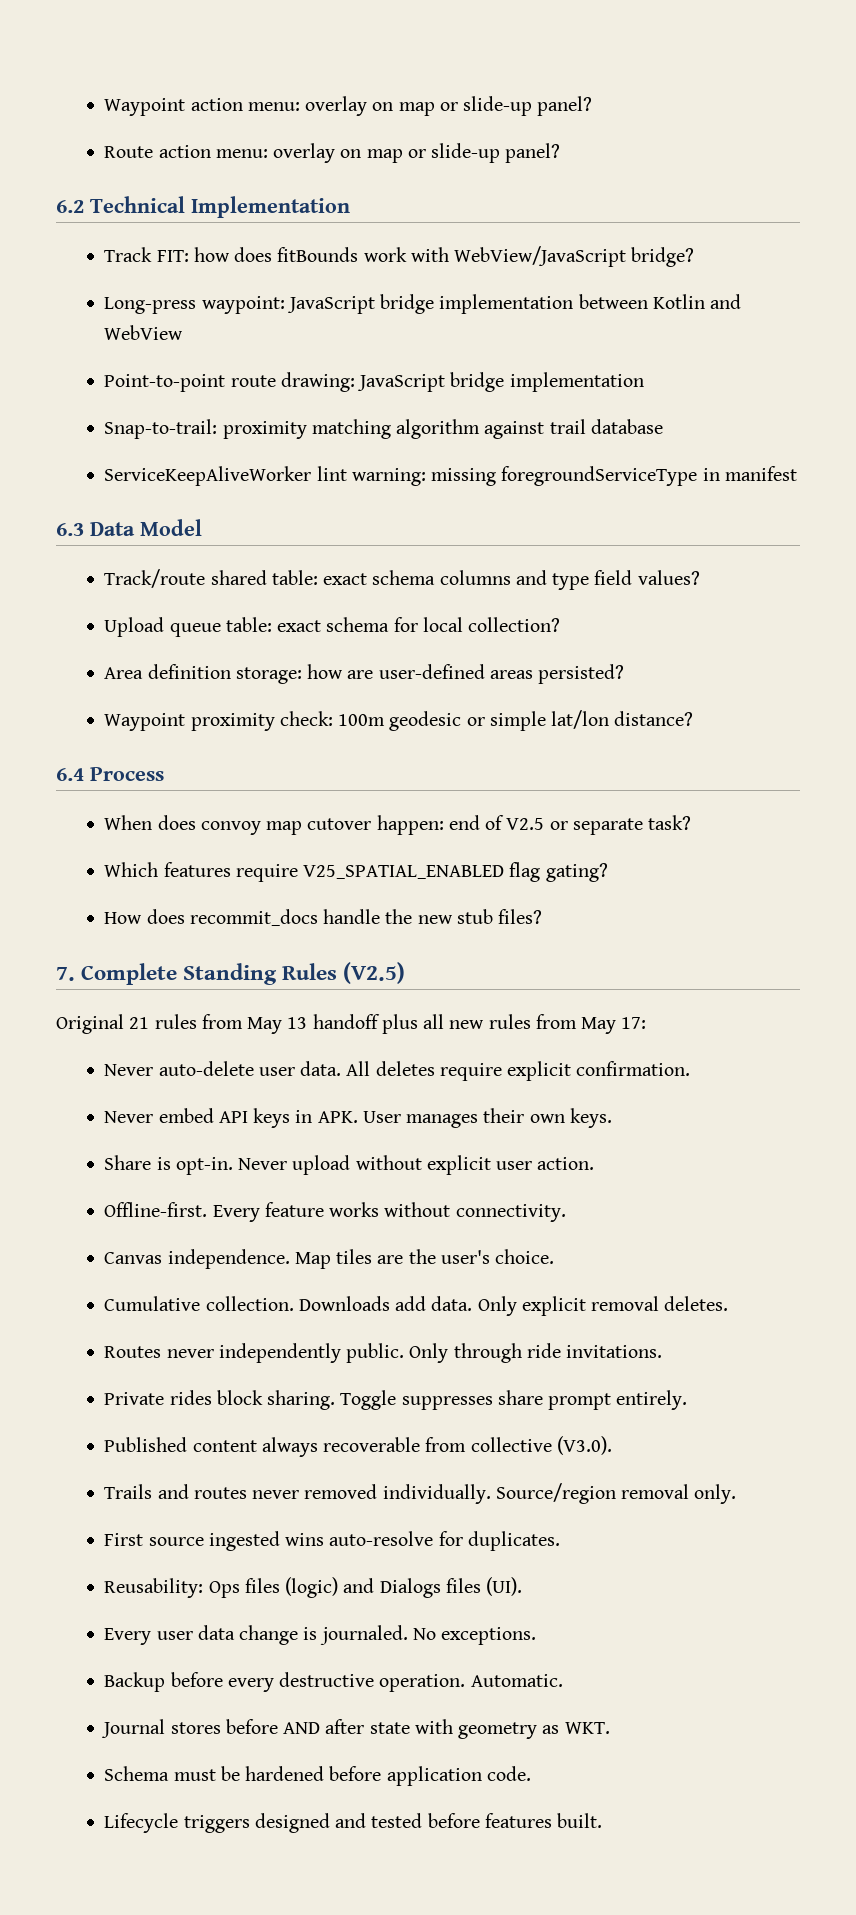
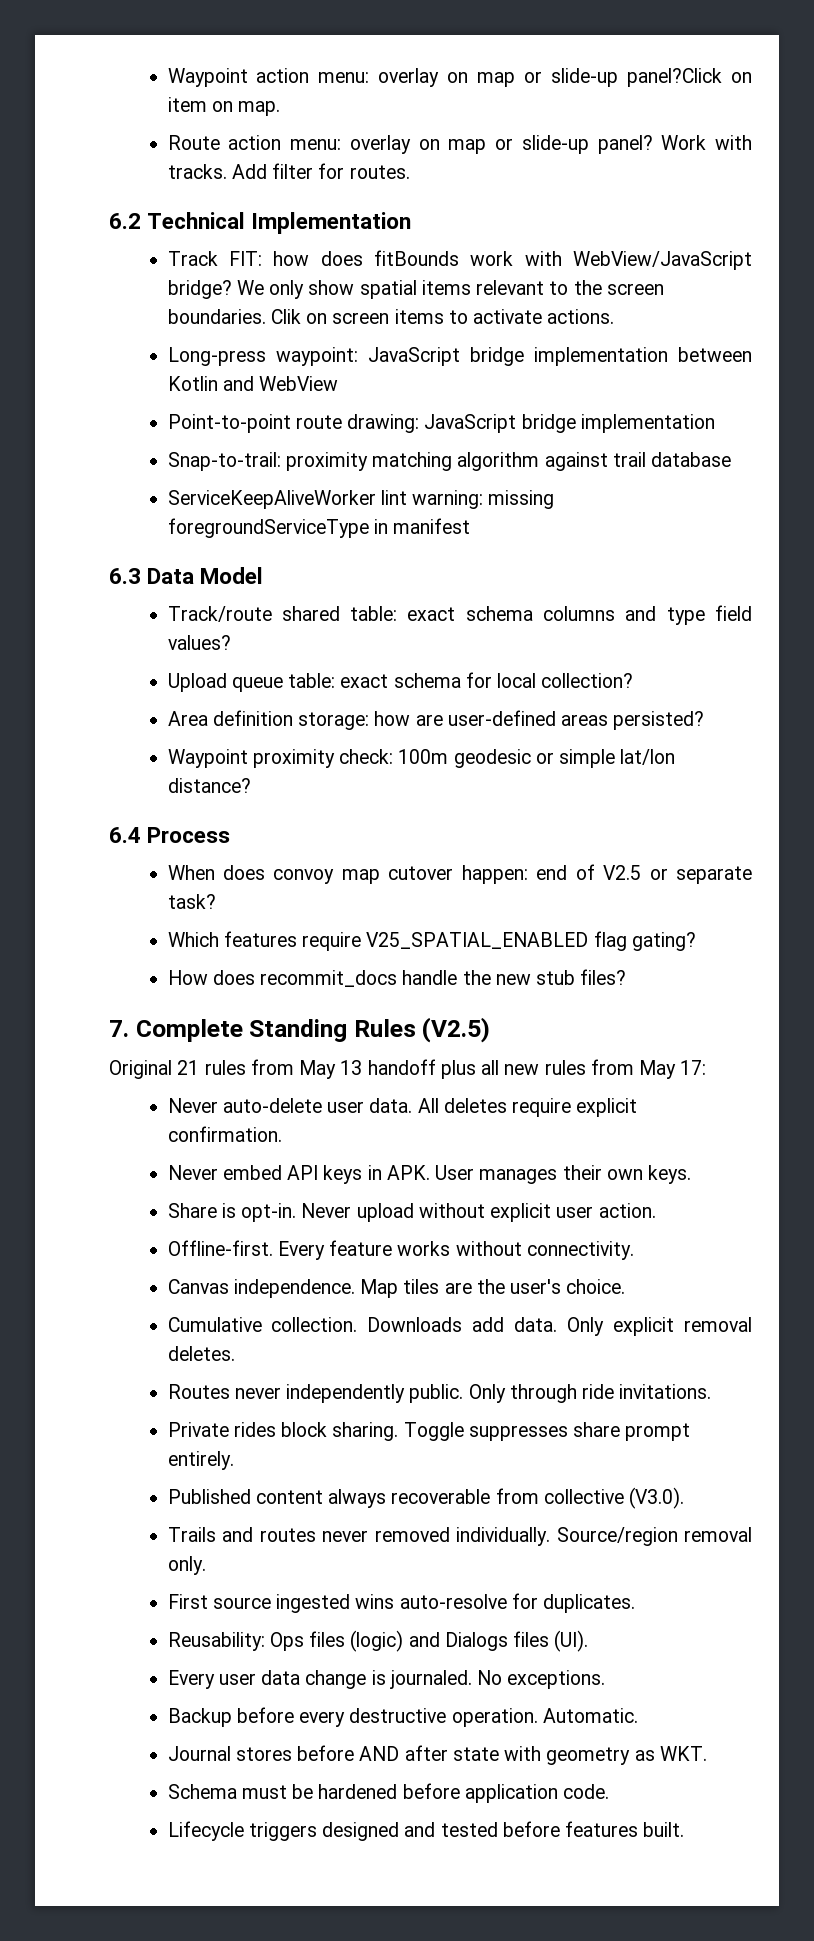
[537,96,593,116] panel? -> [627,68,752,87] [167,97,281,116] panel?Click on item on map.
(561, 153) none -> [661,135,752,150] [167,163,410,179] Work with tracks. Add filter for routes.
(695, 257) none -> [236,280,664,299] [167,309,615,324] We only show spatial items relevant to the screen boundaries. Clik on screen items to activate actions.

